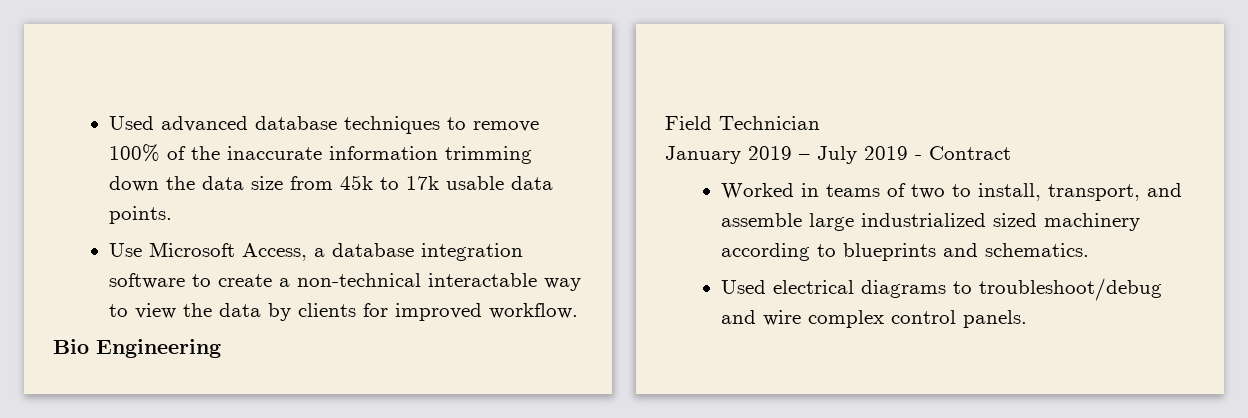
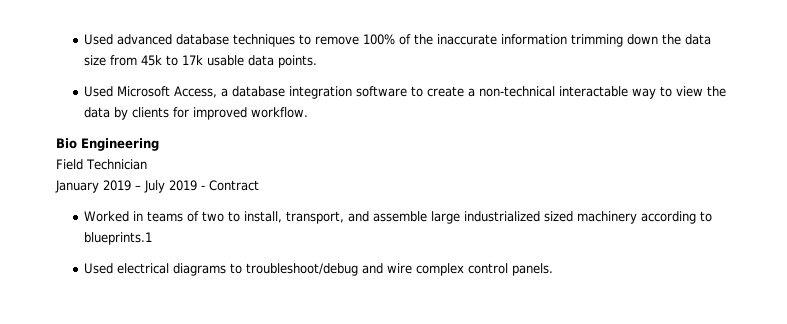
[109,243,143,257] Use -> [83,86,113,97] Used
[843,243,1090,261] blueprints and schematics. -> [83,232,152,245] blueprints.1

